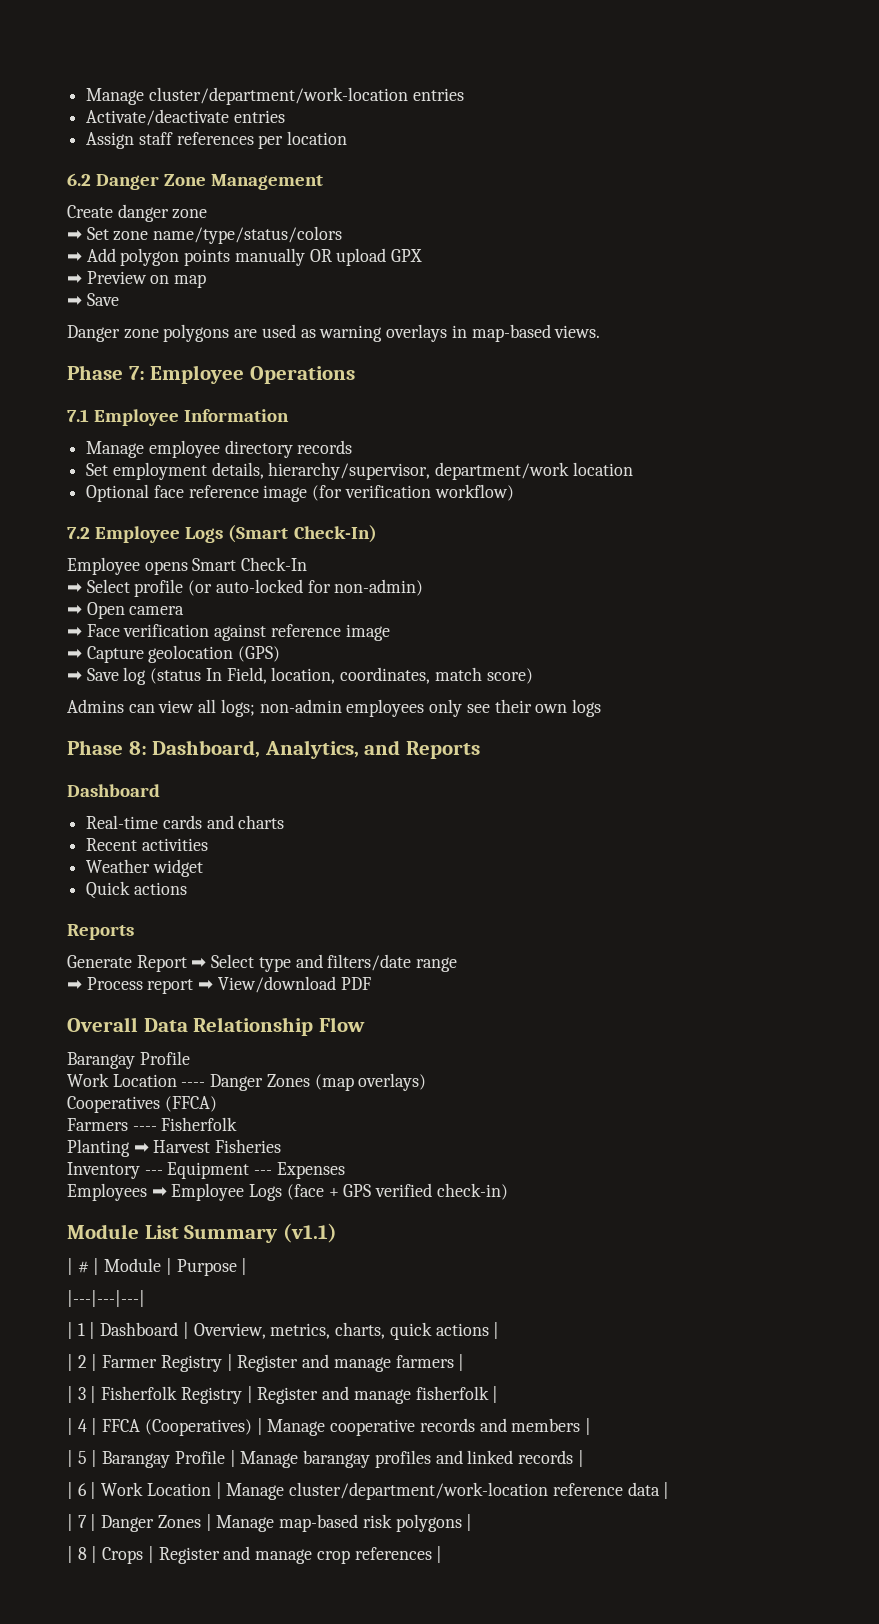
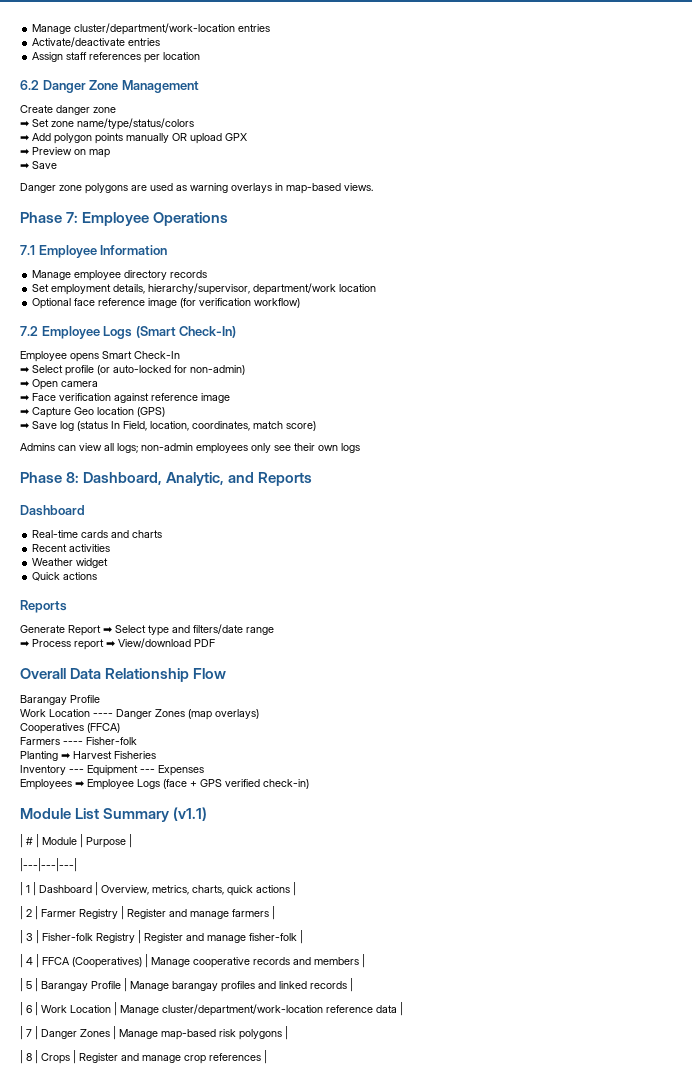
[148,645,234,663] geolocation -> [74,407,134,415] Geo location
[264,740,359,759] Analytics, -> [166,472,225,486] Analytic,
[161,1117,238,1131] Fisherfolk -> [86,737,137,745] Fisher-folk
[101,1386,489,1404] Fisherfolk Registry | Register and manage fisherfolk -> [42,930,297,944] Fisher-folk Registry | Register and manage fisher-folk

